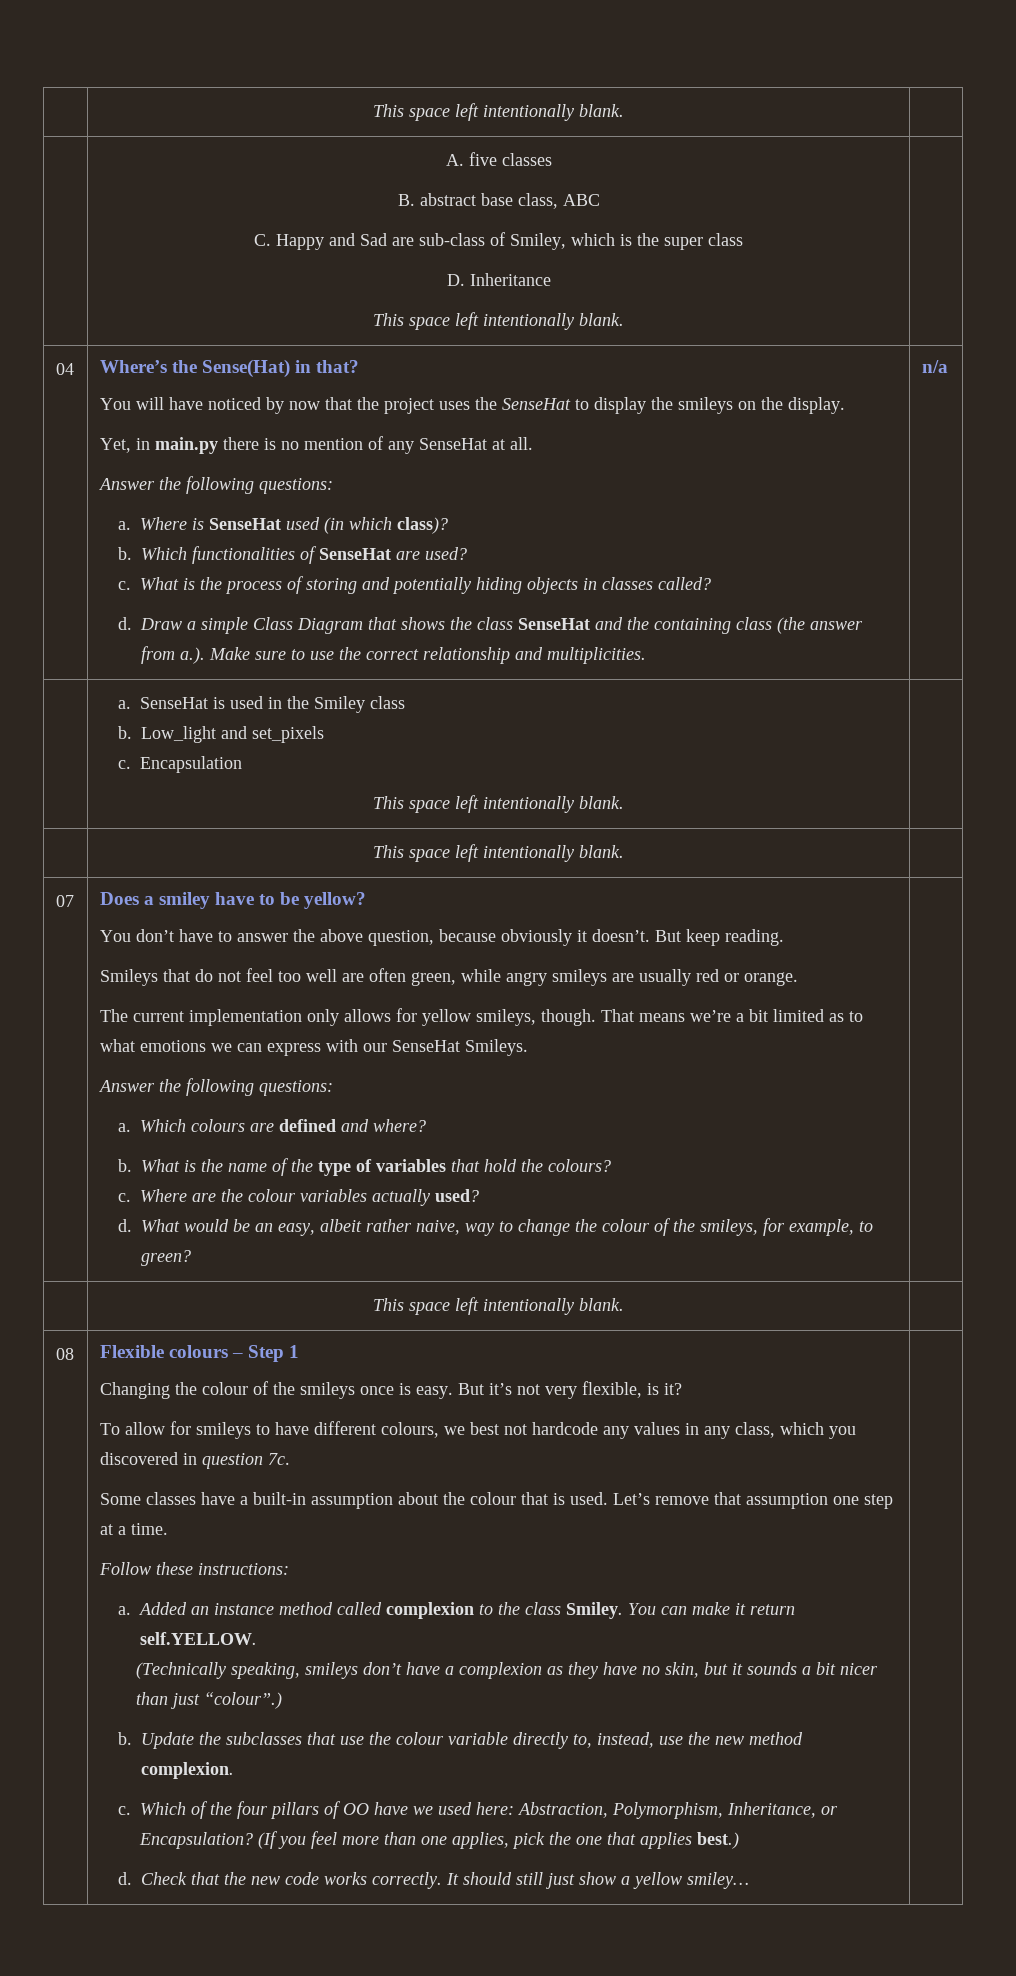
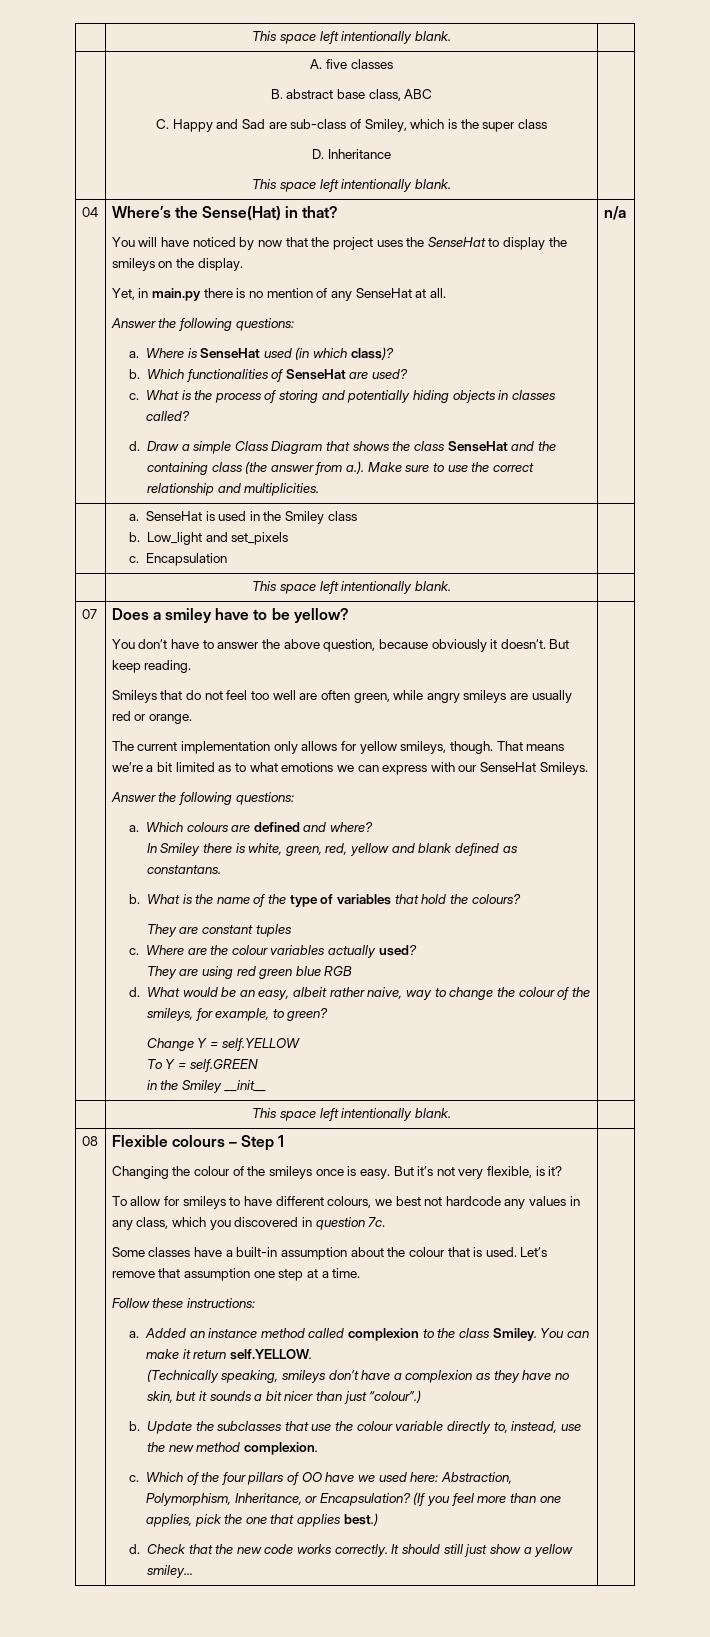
[373,795,625,813] // This space left intentionally blank. -> (227, 559) none
(426, 1125) none -> [146,843,518,856] [146,865,221,874] // In Smiley there is white, green, red, yellow and blank defined as constantans.
(611, 1165) none -> [146,924,292,937] // They are constant tuples
(479, 1195) none -> [146,966,353,979] // They are using red green blue RGB
(191, 1258) none -> [146,1038,300,1051] [146,1059,258,1072] [146,1080,266,1093] // Change Y = self.YELLOW // To Y = self.GREEN // in the Smiley __init__

